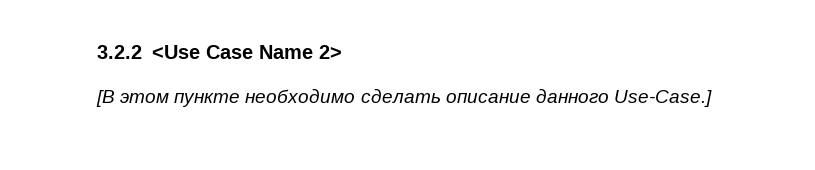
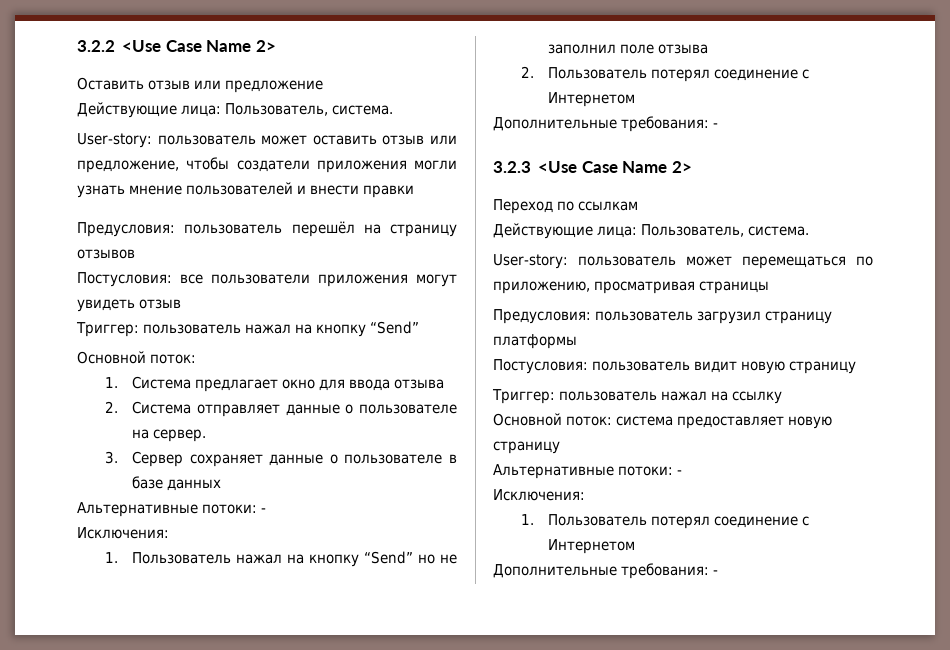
[96,88,712,107] [В этом пункте необходимо сделать описание данного Use-Case.] -> [77,77,323,93] [77,102,393,118] [77,133,457,148] [77,157,457,173] [77,182,414,198] [77,221,457,237] [77,249,135,259] [77,272,457,287] [77,299,181,312] [76,321,419,337] [77,351,196,364] [104,376,445,392] [104,401,457,417] [132,429,207,442] [104,451,457,467] [132,476,222,491] [77,502,266,517] [77,527,169,539] [104,551,457,567] [548,44,709,54] [520,66,810,82] [548,92,636,107] [493,116,718,132] [493,161,693,173] [493,199,638,214] [493,223,809,239] [493,254,873,269] [493,281,769,294] [493,309,832,324] [493,334,577,349] [493,359,856,374] [492,389,782,404] [493,413,832,429] [493,441,560,454] [493,464,682,479] [493,489,585,501] [520,514,810,529] [548,539,636,554] [493,563,718,579] Оставить отзыв или предложение // Действующие лица: Пользователь, система. // User-story: пользователь может оставить отзыв или предложение, чтобы создатели приложения могли узнать мнение пользователей и внести правки // Предусловия: пользователь перешёл на страницу отзывов // Постусловия: все пользователи приложения могут увидеть отзыв // Триггер: пользователь нажал на кнопку “Send” // Основной поток: // 1. Система предлагает окно для ввода отзыва // 2. Система отправляет данные о пользователе на сервер. // 3. Сервер сохраняет данные о пользователе в базе данных // Альтернативные потоки: - // Исключения: // 1. Пользователь нажал на кнопку “Send” но не заполнил поле отзыва // 2. Пользователь потерял соединение с Интернетом // Дополнительные требования: - // 3.2.3 <Use Case Name 2> // Переход по ссылкам // Действующие лица: Пользователь, система. // User-story: пользователь может перемещаться по приложению, просматривая страницы // Предусловия: пользователь загрузил страницу платформы // Постусловия: пользователь видит новую страницу // Триггер: пользователь нажал на ссылку // Основной поток: система предоставляет новую страницу // Альтернативные потоки: - // Исключения: // 1. Пользователь потерял соединение с Интернетом // Дополнительные требования: -

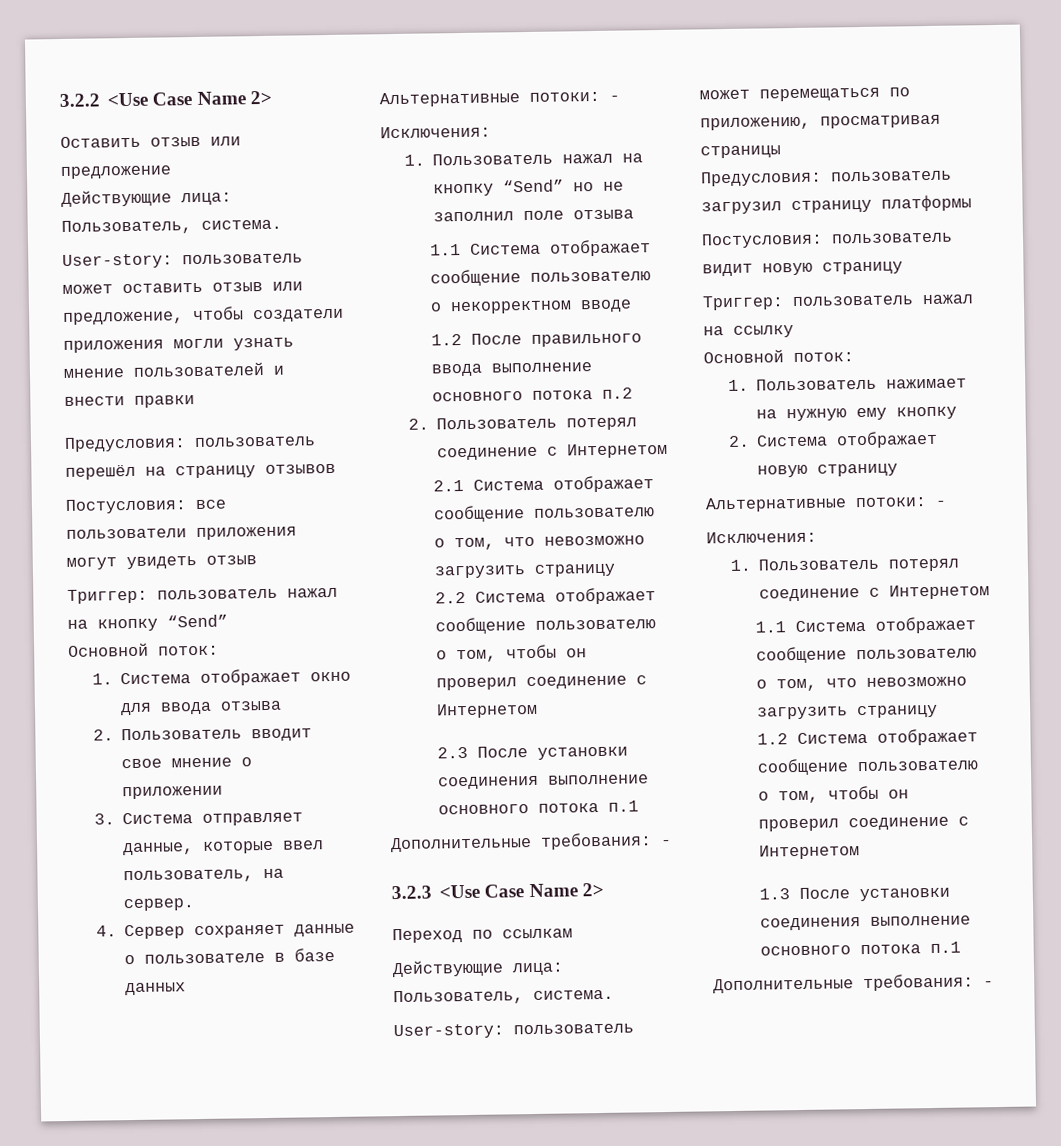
[195,379,279,392] предлагает -> [200,668,302,686] отображает
[132,401,457,417] Система отправляет данные о пользователе -> [121,727,313,742] [121,757,253,769] [122,785,224,800] [93,812,304,826] [123,840,325,856] [123,869,255,884] Пользователь вводит свое мнение о приложении // 3. Система отправляет данные, которые ввел пользователь,
[104,451,118,464] 3. -> [95,925,117,937] 4.
(709, 49) none -> [429,239,651,257] [429,269,651,287] [429,299,632,315] [430,333,642,347] [430,362,592,377] [431,387,633,402] // 1.1 Система отображает сообщение пользователю о некорректном вводе // 1.2 После правильного ввода выполнение основного потока п.2
(636, 99) none -> [432,475,654,493] [432,505,655,523] [433,535,645,551] [433,563,616,579] [434,587,656,605] [434,617,656,635] [435,644,587,663] [435,675,647,691] [435,702,538,719] [436,746,628,760] [437,774,649,790] [437,800,639,815] // 2.1 Система отображает сообщение пользователю о том, что невозможно загрузить страницу // 2.2 Система отображает сообщение пользователю о том, чтобы он проверил соединение с Интернетом // 2.3 После установки соединения выполнение основного потока п.1
[616,416,784,429] система предоставляет -> [727,377,968,392] [756,406,958,422] [727,430,939,449] // 1. Пользователь нажимает на нужную ему кнопку // 2. Система отображает
(636, 546) none -> [754,616,976,634] [755,646,977,664] [755,676,967,692] [756,704,938,720] [756,728,978,746] [756,758,978,776] [757,785,909,804] [757,816,969,832] [758,844,860,860] [758,887,950,902] [759,915,971,931] [759,941,961,956] // 1.1 Система отображает сообщение пользователю о том, что невозможно загрузить страницу // 1.2 Система отображает сообщение пользователю о том, чтобы он проверил соединение с Интернетом // 1.3 После установки соединения выполнение основного потока п.1

